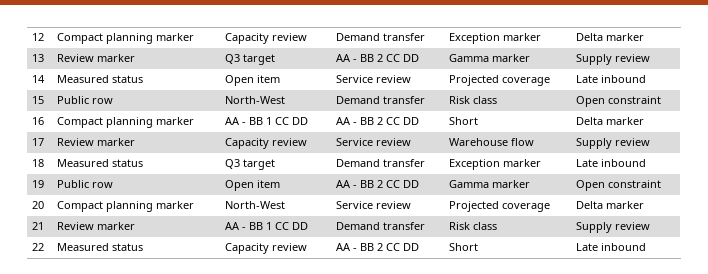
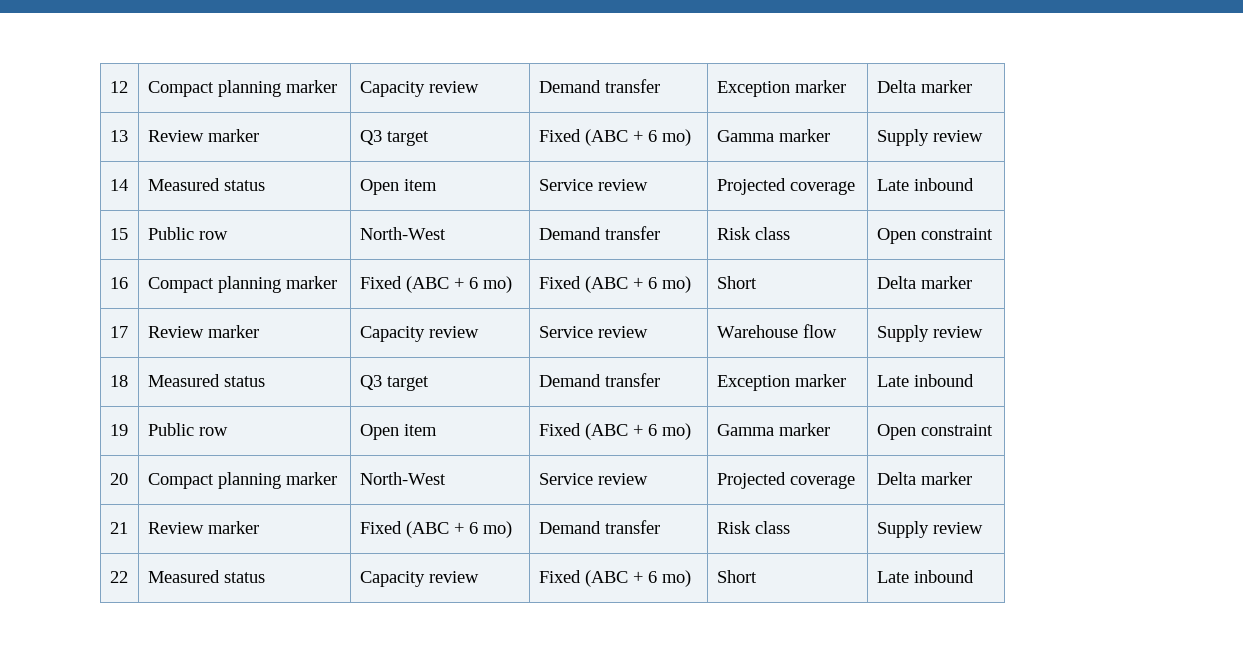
[335,54,419,62] AA - BB 2 CC DD -> [538,129,691,146] Fixed (ABC + 6 mo)
[224,117,308,125] [335,117,419,125] AA - BB 1 CC DD | AA - BB 2 CC DD -> [359,276,512,293] [538,276,691,293] Fixed (ABC + 6 mo) | Fixed (ABC + 6 mo)
[335,180,419,188] AA - BB 2 CC DD -> [538,423,691,440] Fixed (ABC + 6 mo)
[224,222,308,230] AA - BB 1 CC DD -> [359,521,512,538] Fixed (ABC + 6 mo)
[335,243,419,251] AA - BB 2 CC DD -> [538,570,691,587] Fixed (ABC + 6 mo)

